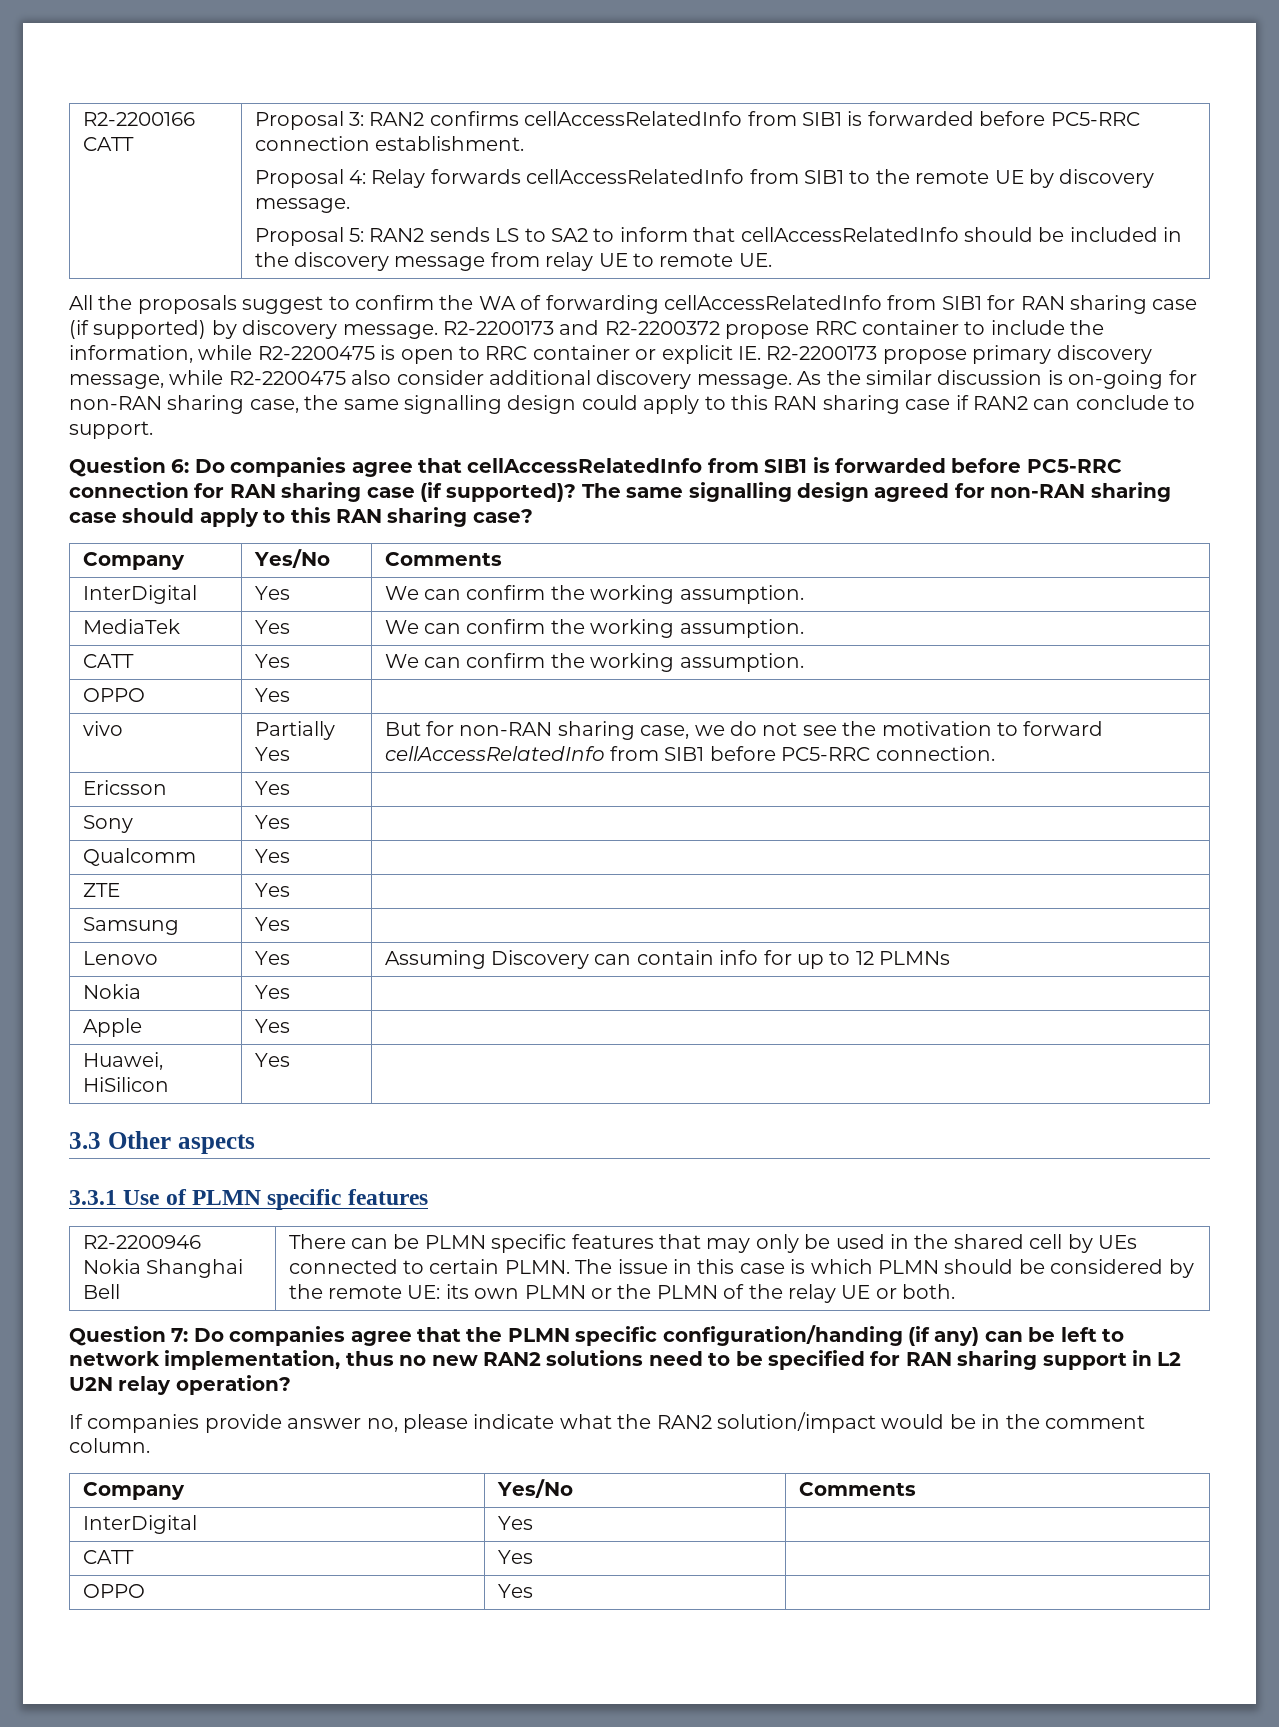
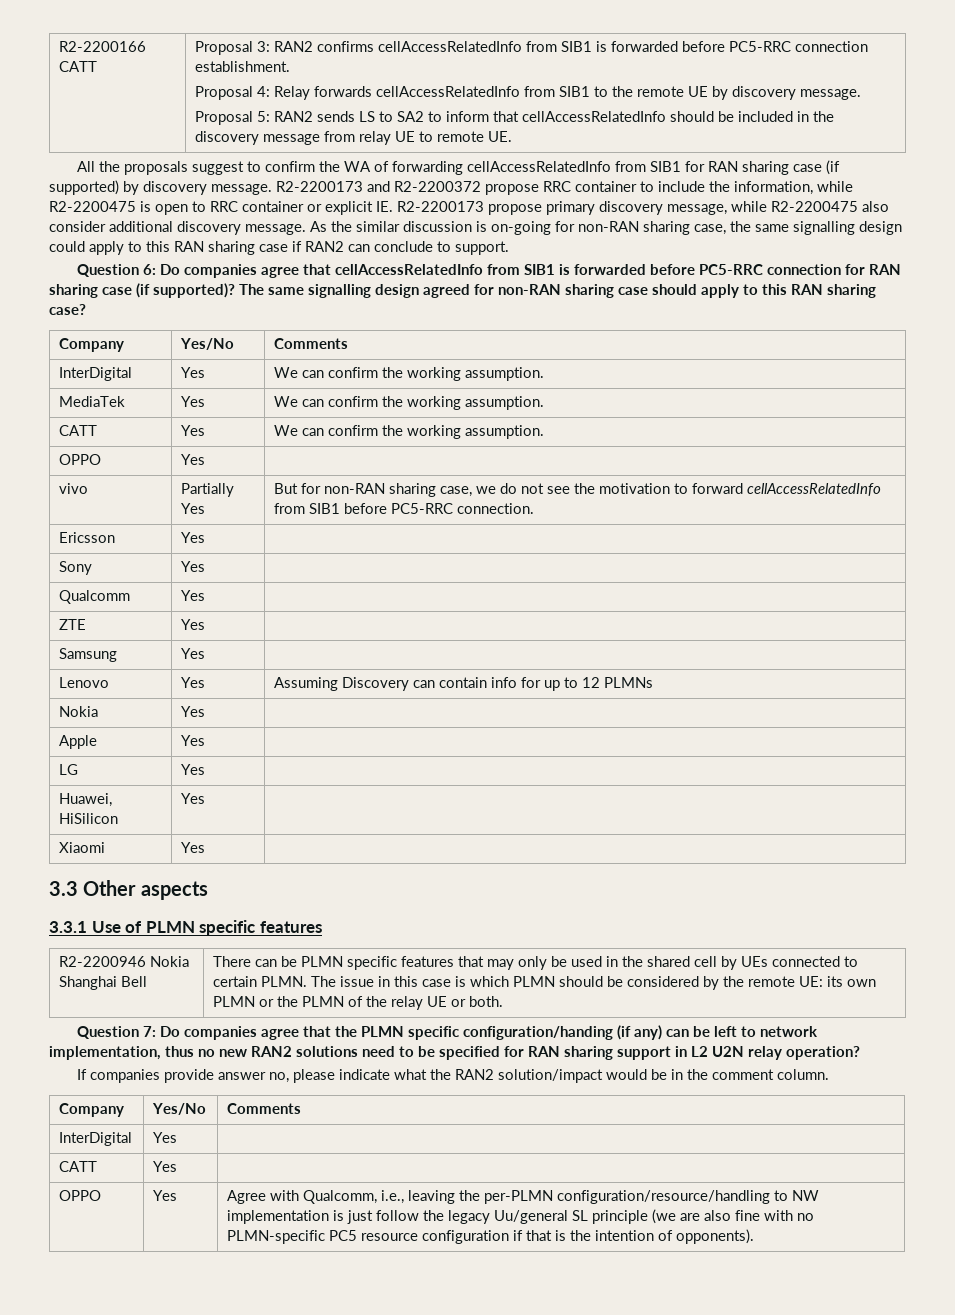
(290, 1026) none -> [59,764,79,775] [181,764,206,775] // LG | Yes |
(290, 1060) none -> [59,842,106,853] [181,842,206,853] // Xiaomi | Yes |
(533, 1591) none -> [227,1190,820,1204] [227,1209,815,1224] [227,1229,755,1244] Agree with Qualcomm, i.e., leaving the per-PLMN configuration/resource/handling to NW implementation is just follow the legacy Uu/general SL principle (we are also fine with no PLMN-specific PC5 resource configuration if that is the intention of opponents).

